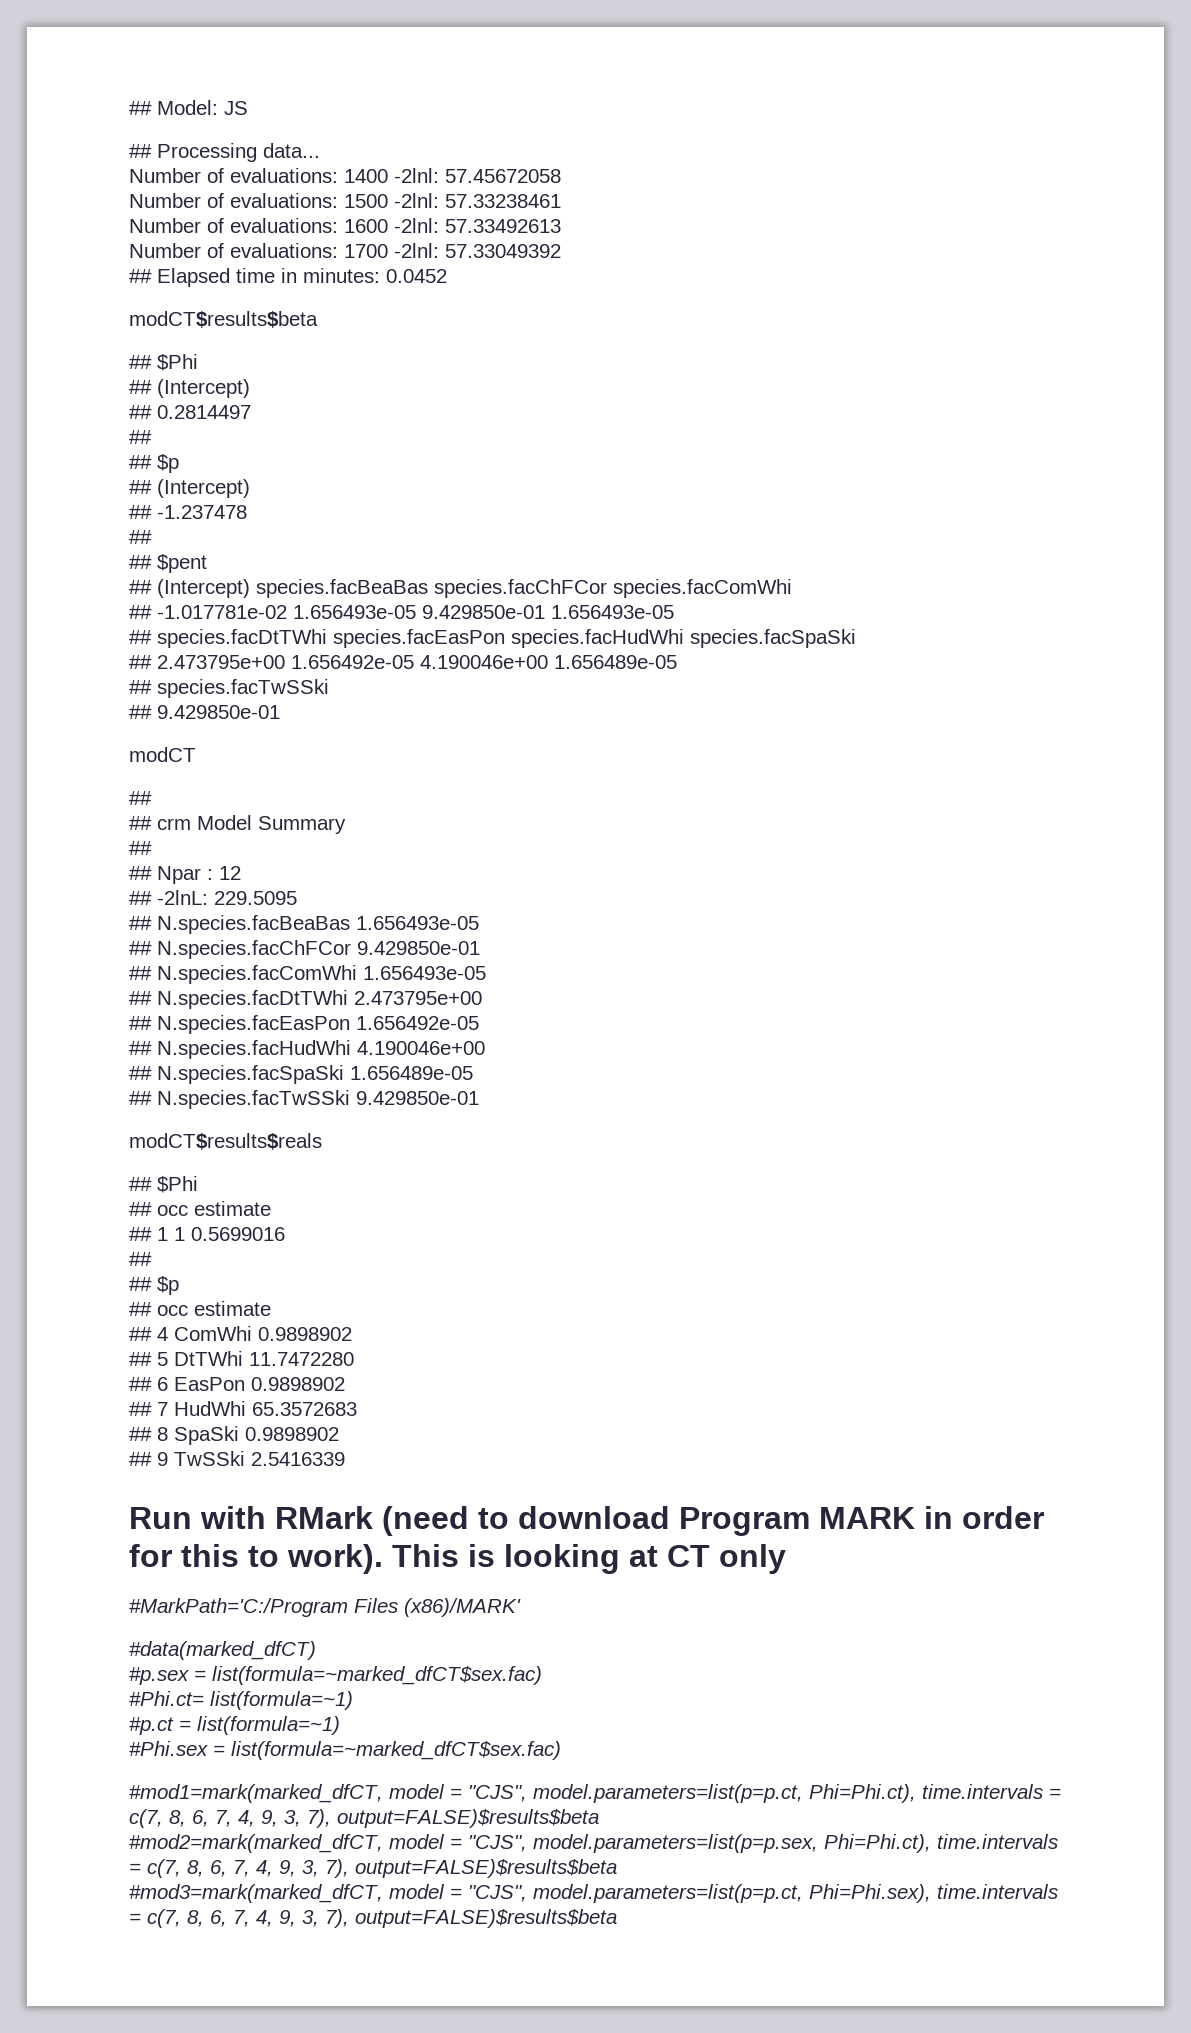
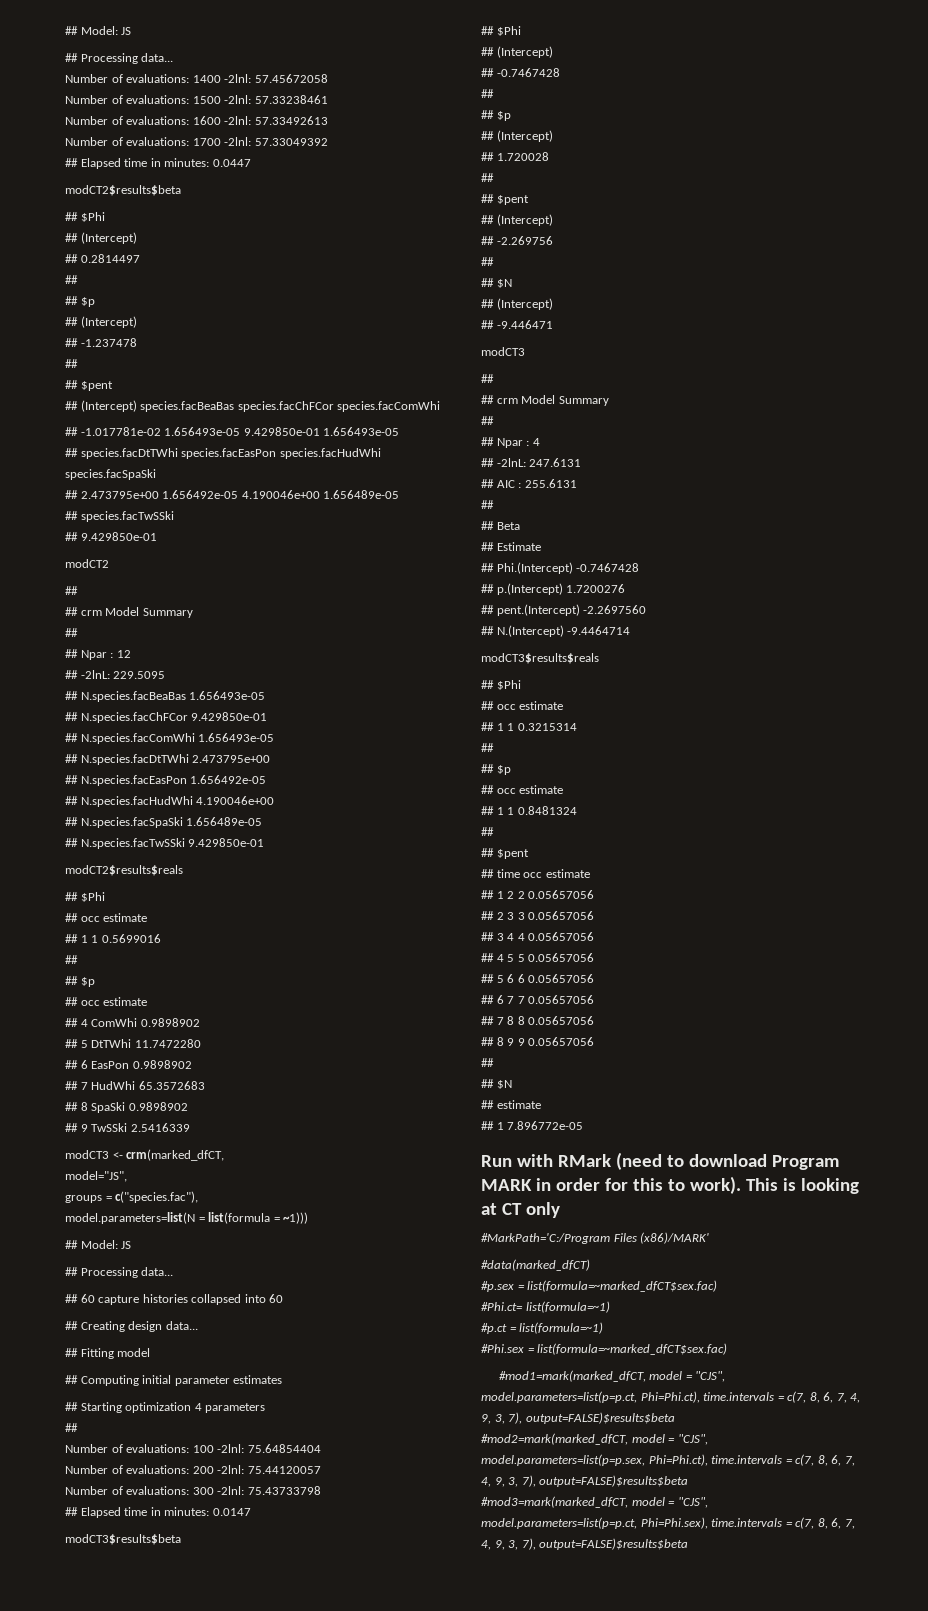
[386,269,447,283] [129,311,318,328] 0.0452 // modCT$results$beta -> [212,159,251,167] [65,185,181,196] 0.0447 // modCT2$results$beta
[129,747,196,762] modCT -> [65,559,109,568] modCT2
[129,1133,322,1150] modCT$results$reals -> [65,865,183,876] modCT2$results$reals
(345, 1459) none -> [65,1149,225,1161] [65,1171,127,1182] [65,1191,199,1203] [65,1212,309,1224] [65,1240,132,1249] [65,1267,174,1278] [65,1294,284,1305] [65,1321,198,1332] [65,1348,151,1359] [65,1375,283,1386] [65,1402,266,1413] [65,1423,78,1432] [65,1444,321,1453] [65,1465,321,1474] [65,1486,321,1495] [65,1507,251,1518] [65,1534,181,1545] [481,26,521,36] [481,46,553,58] [481,68,560,77] [481,89,494,98] [481,110,511,121] [481,130,553,142] [481,152,549,161] [481,173,494,182] [481,194,529,205] [481,214,553,226] [481,236,553,245] [481,257,494,266] [481,278,512,288] [481,298,553,310] [481,320,553,329] [481,347,525,356] [481,374,494,383] [481,395,609,406] [481,416,494,425] [481,437,540,448] [481,458,582,467] [481,479,577,488] [481,500,494,509] [481,521,520,530] [481,542,541,551] [481,562,640,574] [481,583,626,595] [481,604,647,616] [481,625,631,637] [481,653,599,664] [481,680,521,690] [481,701,564,710] [481,722,577,731] [481,743,494,752] [481,764,511,775] [481,785,564,794] [481,806,577,815] [481,827,494,836] [481,848,529,859] [481,869,590,878] [481,890,595,899] [481,911,595,920] [481,932,595,941] [481,953,595,962] [481,974,595,983] [481,995,595,1004] [481,1016,595,1025] [481,1037,595,1046] [481,1058,494,1067] [481,1079,512,1089] [481,1100,541,1109] [481,1121,584,1130] // modCT3 <- crm(marked_dfCT, // model="JS", // groups = c("species.fac"), // model.parameters=list(N = list(formula = ~1))) // ## Model: JS // ## Processing data... // ## 60 capture histories collapsed into 60 // ## Creating design data... // ## Fitting model // ## Computing initial parameter estimates // ## Starting optimization 4 parameters // ## // Number of evaluations: 100 -2lnl: 75.64854404 // Number of evaluations: 200 -2lnl: 75.44120057 // Number of evaluations: 300 -2lnl: 75.43733798 // ## Elapsed time in minutes: 0.0147 // modCT3$results$beta // ## $Phi // ## (Intercept) // ## -0.7467428 // ## // ## $p // ## (Intercept) // ## 1.720028 // ## // ## $pent // ## (Intercept) // ## -2.269756 // ## // ## $N // ## (Intercept) // ## -9.446471 // modCT3 // ## // ## crm Model Summary // ## // ## Npar : 4 // ## -2lnL: 247.6131 // ## AIC : 255.6131 // ## // ## Beta // ## Estimate // ## Phi.(Intercept) -0.7467428 // ## p.(Intercept) 1.7200276 // ## pent.(Intercept) -2.2697560 // ## N.(Intercept) -9.4464714 // modCT3$results$reals // ## $Phi // ## occ estimate // ## 1 1 0.3215314 // ## // ## $p // ## occ estimate // ## 1 1 0.8481324 // ## // ## $pent // ## time occ estimate // ## 1 2 2 0.05657056 // ## 2 3 3 0.05657056 // ## 3 4 4 0.05657056 // ## 4 5 5 0.05657056 // ## 5 6 6 0.05657056 // ## 6 7 7 0.05657056 // ## 7 8 8 0.05657056 // ## 8 9 9 0.05657056 // ## // ## $N // ## estimate // ## 1 7.896772e-05

